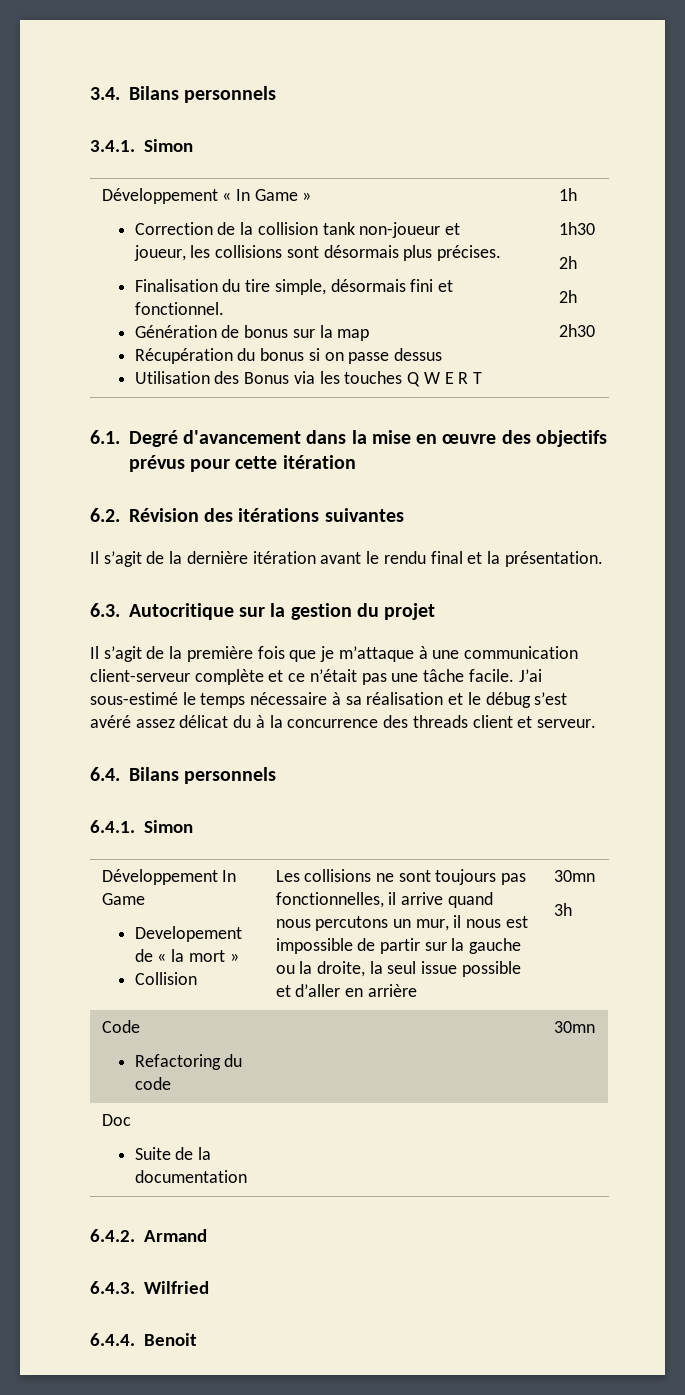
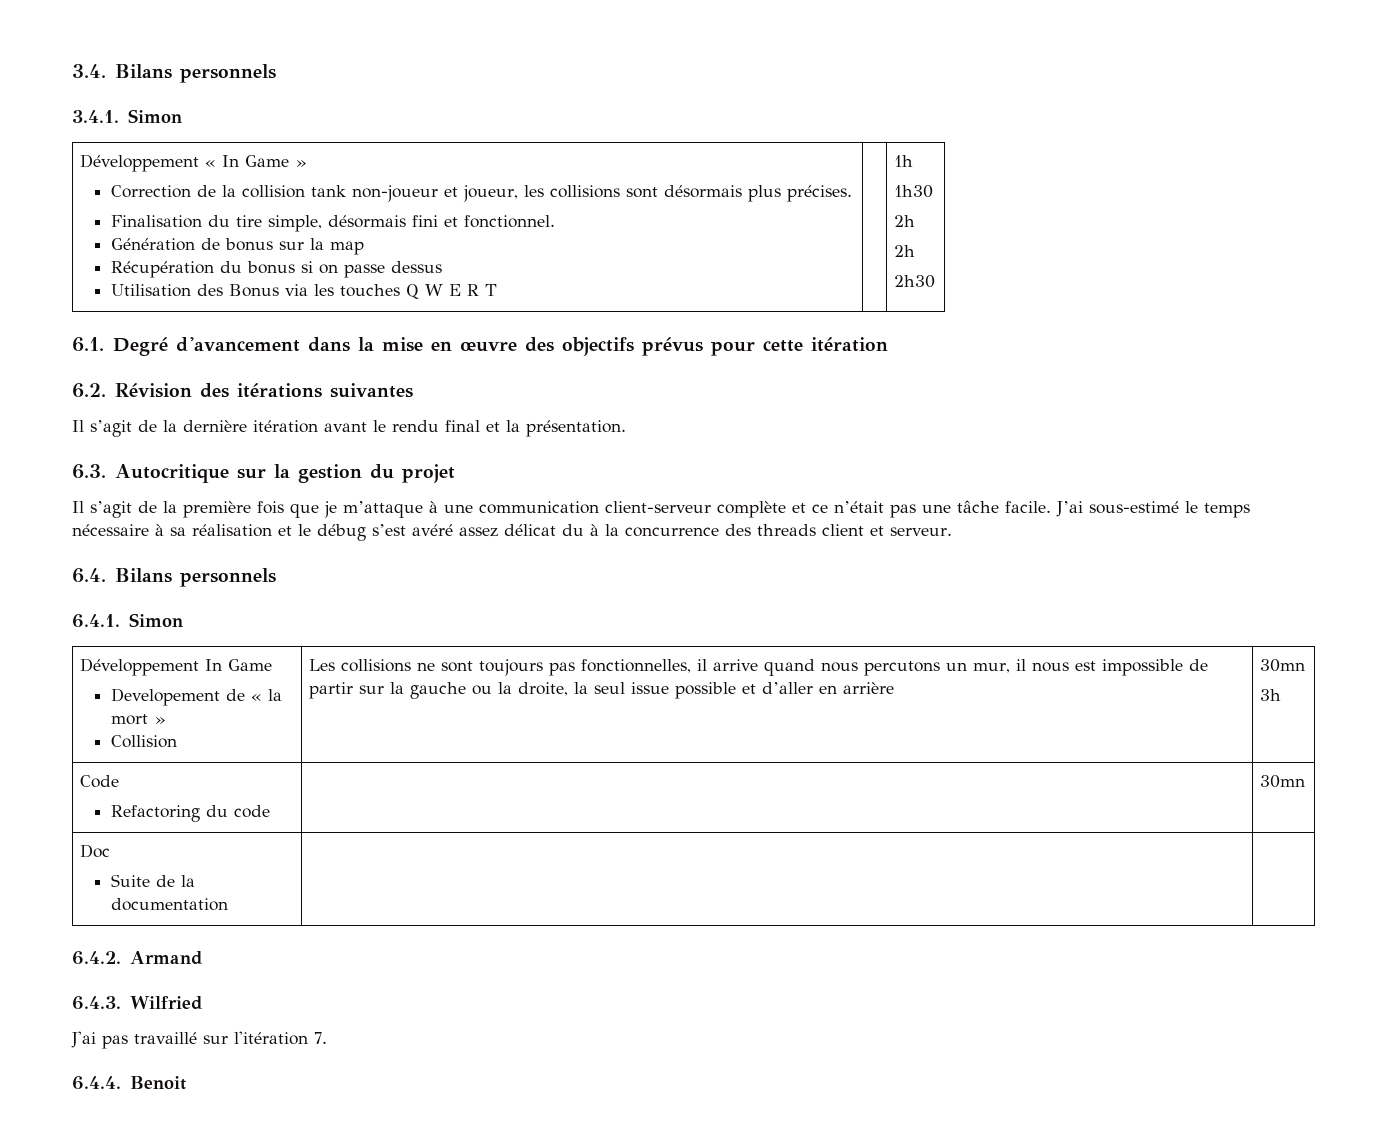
(209, 1287) none -> [71,1031,327,1049] // J'ai pas travaillé sur l'itération 7.

